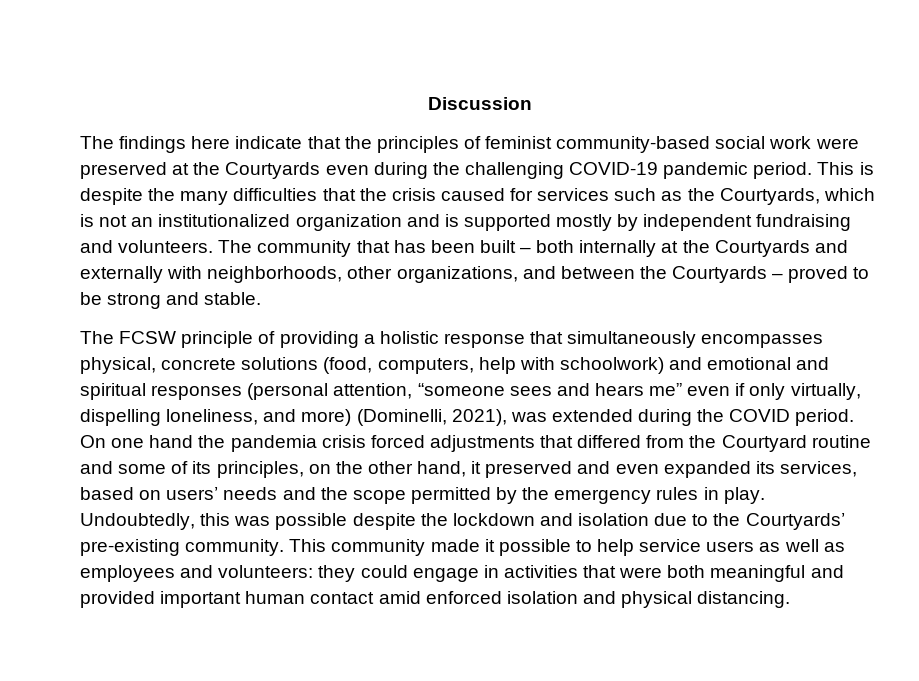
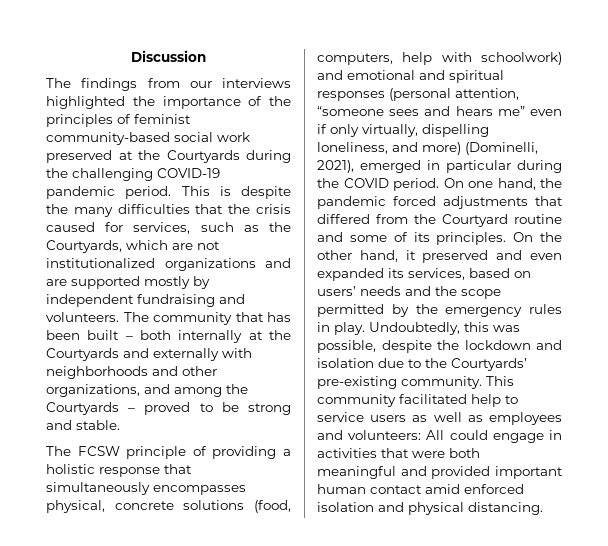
[191,136,341,149] here indicate that -> [147,78,291,88] [46,96,263,109] from our interviews highlighted the importance of
[815,138,859,149] were -> (250, 137) none
[325,165,369,175] even -> (240, 156) none
[537,188,610,201] services -> [133,222,191,234] services,
[80,214,459,231] is not an institutionalized organization and is -> [172,241,220,250] [46,258,291,271] [46,279,67,286] are not institutionalized organizations and are
[207,266,343,283] neighborhoods, -> [46,366,178,379] neighborhoods and
[560,266,635,279] between -> [174,387,222,397] among
[510,409,633,422] was extended -> [360,160,511,173] emerged in particular
[149,435,366,452] hand the pandemia crisis -> [497,178,562,190] [317,196,386,209] hand, the pandemic
[216,461,331,478] principles, on -> [436,232,534,245] principles. On
[275,513,348,530] possible -> [317,340,376,353] possible,
[430,539,635,556] made it possible to help -> [399,394,518,407] facilitated help to
[318,565,356,582] they -> [426,430,445,440] All

